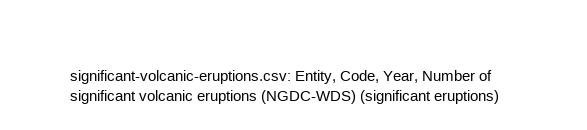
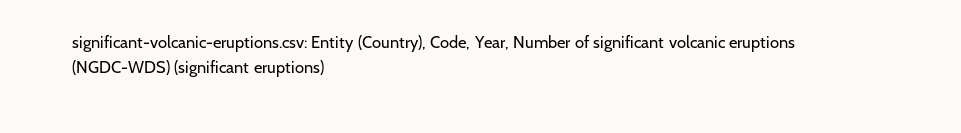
[295,70,337,84] Entity, -> [311,35,426,52] Entity (Country),

